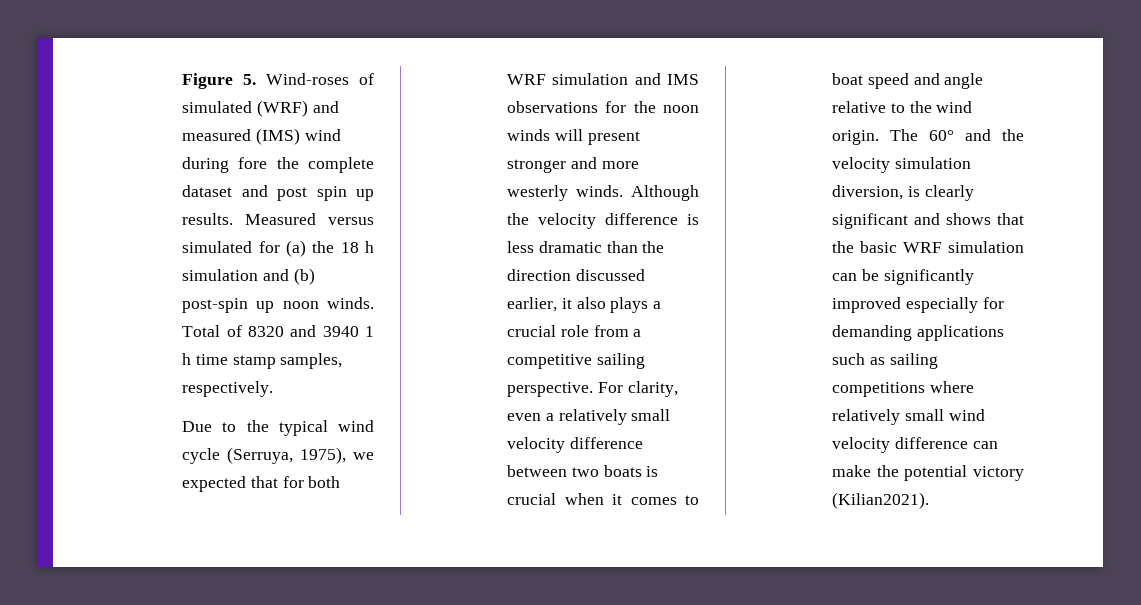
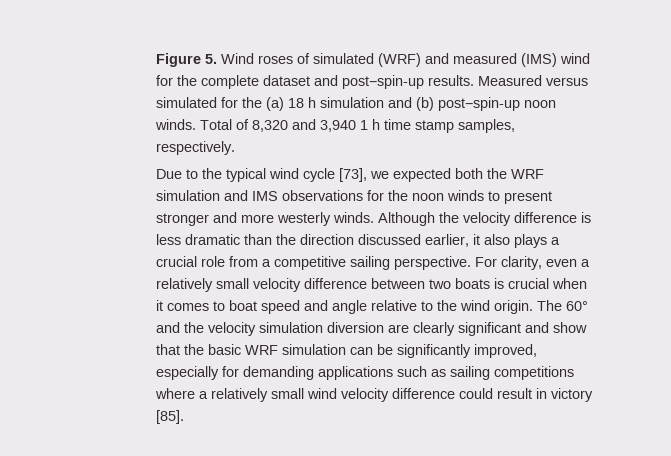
[266,73,350,85] Wind-roses -> [220,53,293,64] Wind roses
[182,157,268,173] during fore -> [155,75,173,86] for
[277,186,374,201] post spin up -> [341,75,424,89] post−spin-up
[285,240,335,257] (a) the -> [241,97,284,111] the (a)
[182,298,275,313] post-spin up -> [437,97,520,111] post−spin-up
[247,325,359,337] 8320 and 3940 -> [251,119,356,132] 8,320 and 3,940
[227,447,374,464] [182,476,341,492] (Serruya, 1975), we expected that for both -> [338,168,507,182] [73], we expected both the
[554,129,583,141] will -> [487,191,500,201] to
[832,185,920,200] diversion, is -> [326,322,409,333] diversion are
[946,213,992,225] shows -> [552,322,587,333] show
[832,297,902,313] improved -> [473,344,537,358] improved,
(974, 387) none -> [198,391,208,399] a
[972,441,998,449] [832,465,1024,481] [832,492,930,509] can make the potential victory (Kilian2021). -> [458,388,593,402] [155,410,184,424] could result in victory [85].

